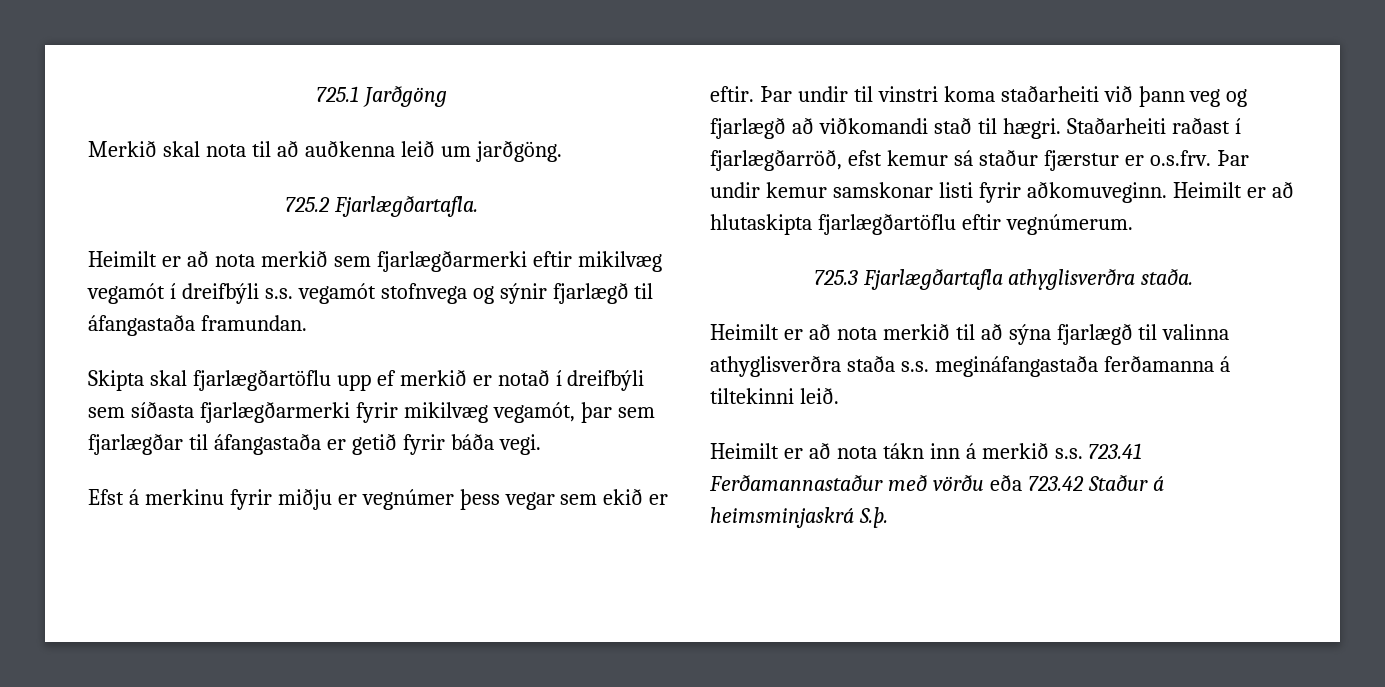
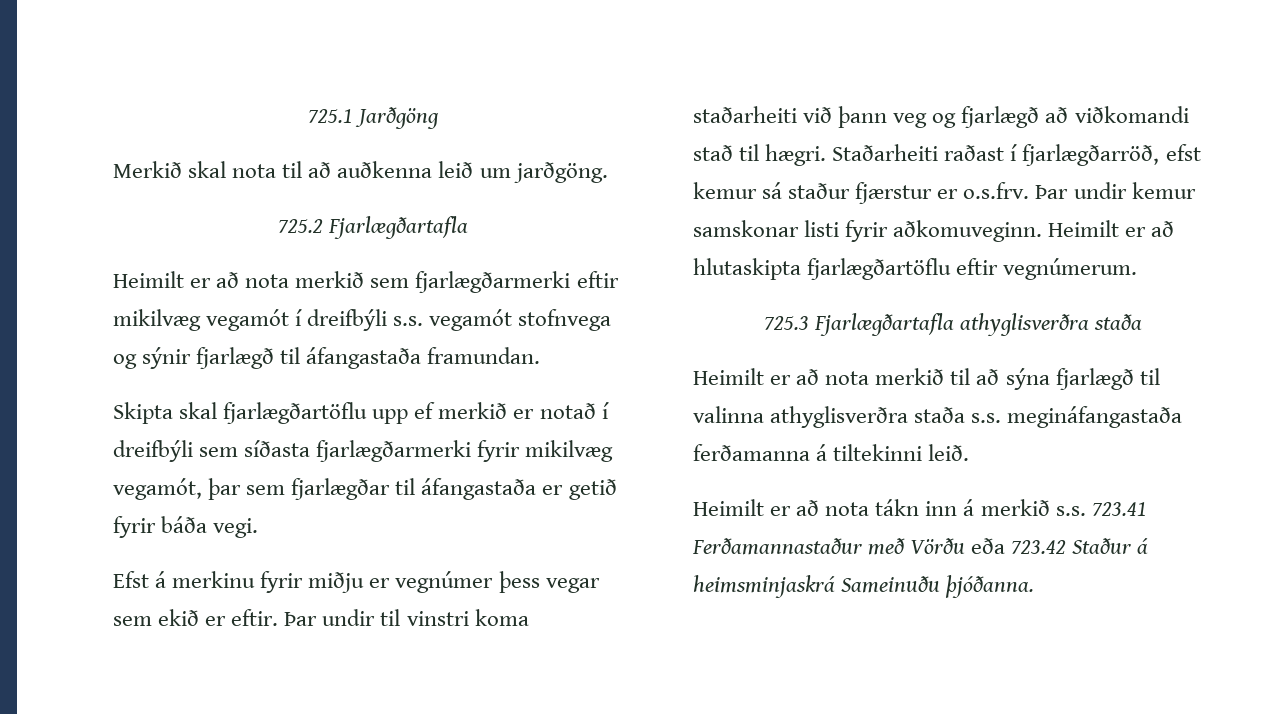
[333,195,478,217] Fjarlægðartafla. -> [328,216,469,239] Fjarlægðartafla
[1141,268,1194,285] staða. -> [1094,314,1143,330] staða
[932,474,984,491] vörðu -> [910,538,966,554] Vörðu
[858,507,888,528] S.þ. -> [841,575,1035,598] Sameinuðu þjóðanna.

